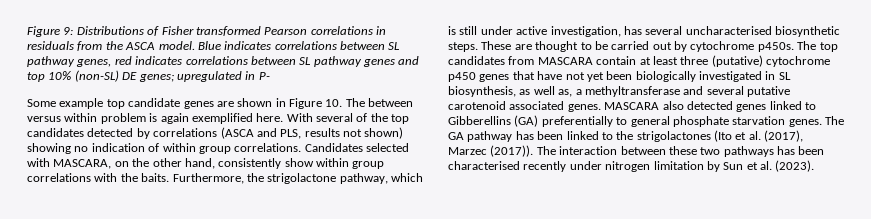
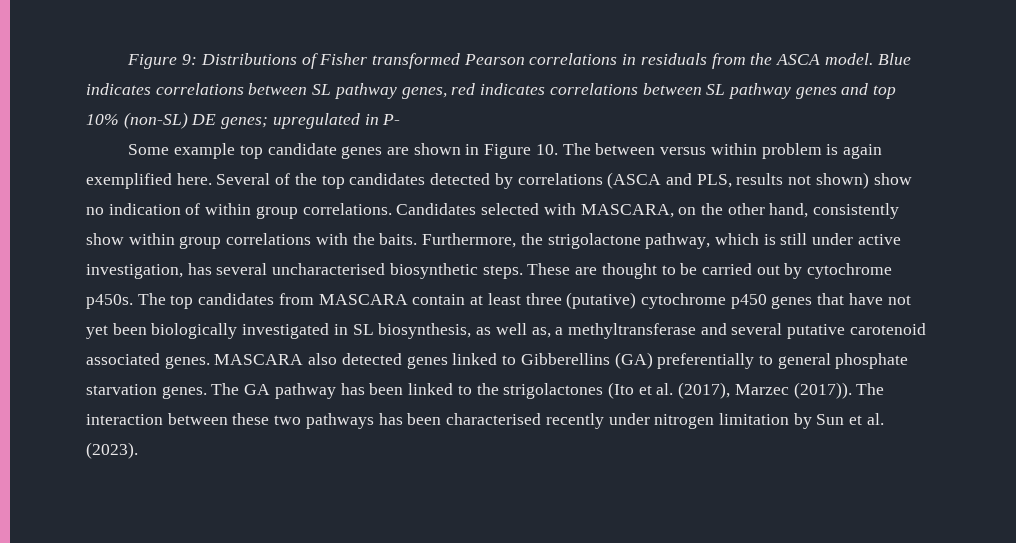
[286,113,353,122] With several -> [216,173,271,185] Several
[27,143,71,154] showing -> [873,173,912,185] show

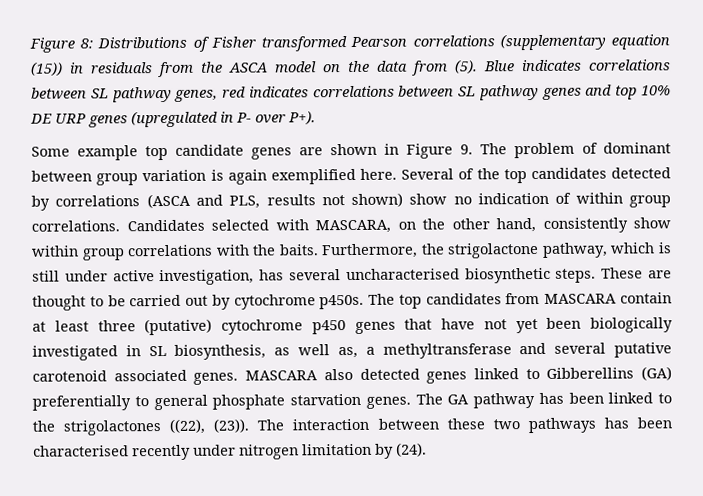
[127,54,198,69] Figure 9: -> [29,37,94,53] Figure 8:
(618, 59) none -> [499,33,670,51] [30,61,63,76] (supplementary equation (15))
[824,53,873,65] model. -> [274,59,478,76] model on the data from (5).
[123,112,360,129] (non-SL) DE genes; upregulated -> [30,110,218,128] DE URP genes (upregulated
(401, 119) none -> [255,111,316,125] over P+).
[535,143,822,159] 10. The between versus within problem -> [460,142,671,159] [31,169,207,186] 9. The problem of dominant between group variation
[607,382,852,399] (Ito et al. (2017), Marzec (2017)). -> [169,418,250,434] ((22), (23)).
[816,413,884,425] [86,442,138,459] Sun et al. (2023). -> [396,442,427,457] (24).

